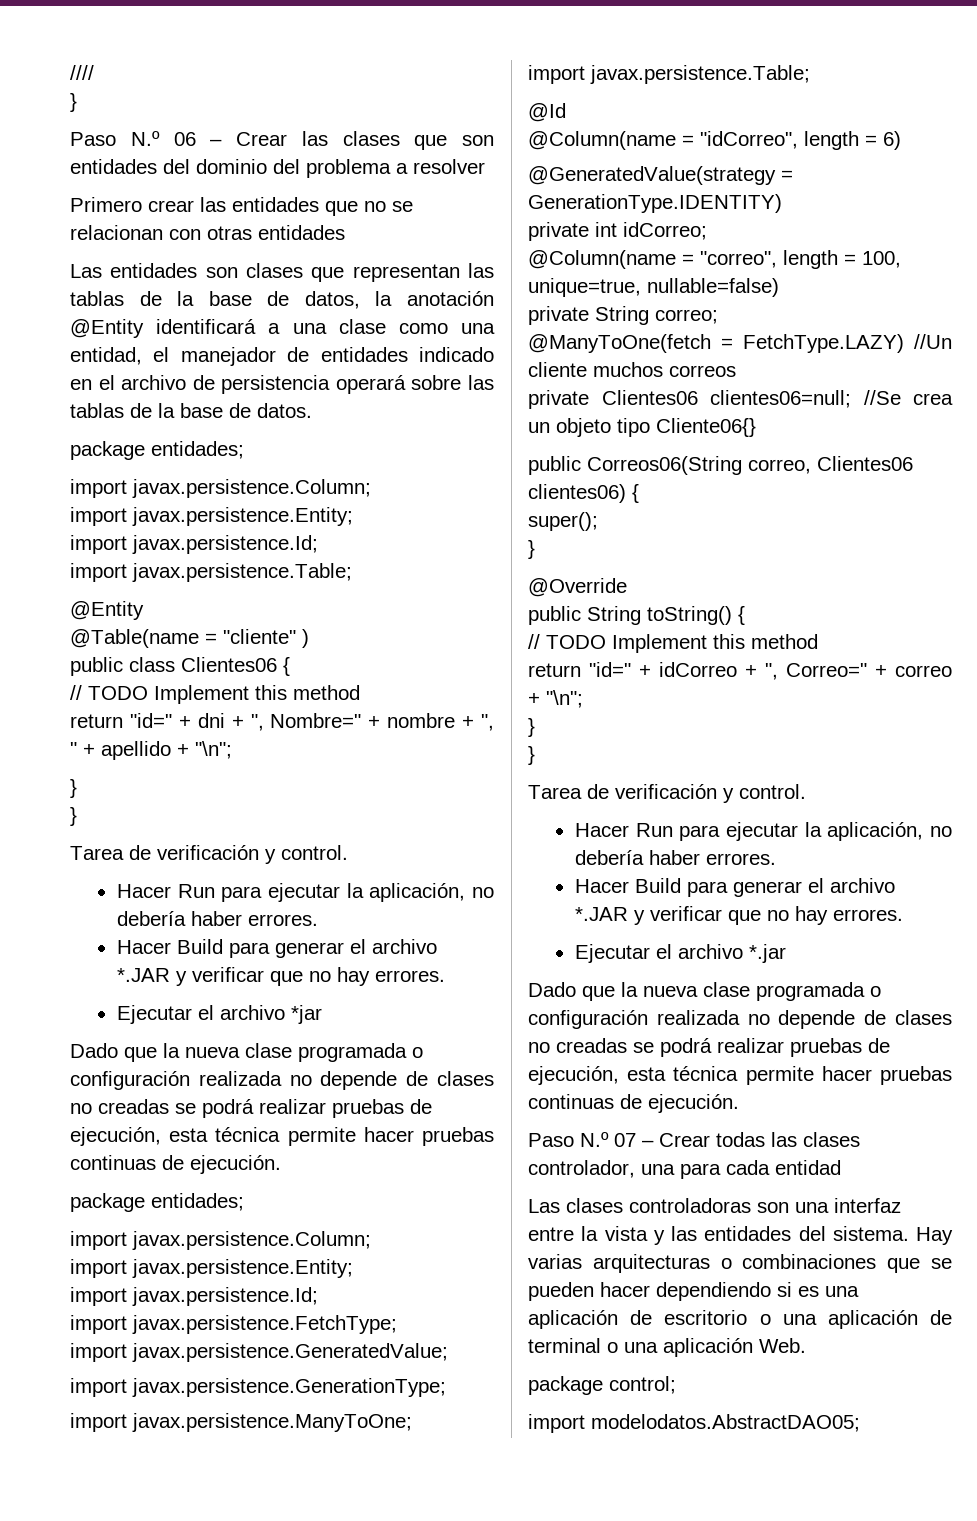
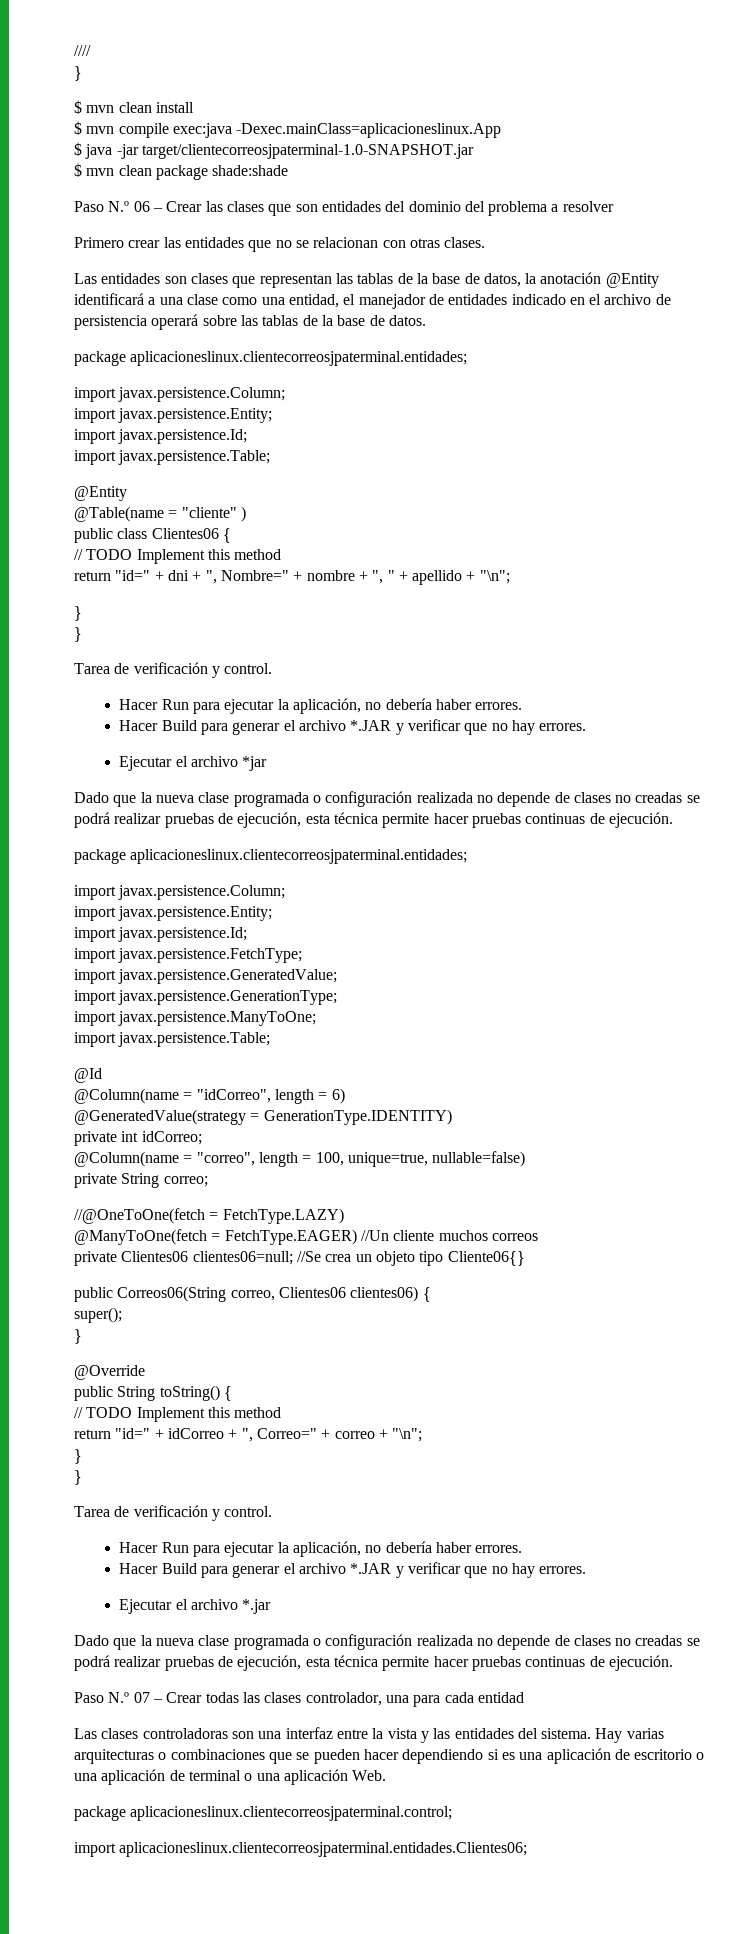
(77, 102) none -> [74,100,194,114] [74,121,502,138] [74,142,474,159] [74,163,289,180] // $ mvn clean install // $ mvn compile exec:java -Dexec.mainClass=aplicacioneslinux.App // $ java -jar target/clientecorreosjpaterminal-1.0-SNAPSHOT.jar // $ mvn clean package shade:shade
[258,225,345,240] entidades -> [444,237,486,248] clases.
[151,441,244,459] entidades; -> [130,351,468,366] aplicacioneslinux.clientecorreosjpaterminal.entidades;
[151,1193,244,1211] entidades; -> [130,849,468,864] aplicacioneslinux.clientecorreosjpaterminal.entidades;
(718, 316) none -> [74,1208,344,1224] // //@OneToOne(fetch = FetchType.LAZY)
[743,334,904,353] FetchType.LAZY) -> [224,1229,357,1245] FetchType.EAGER)
[609,1376,676,1394] [528,1414,860,1433] control; // import modelodatos.AbstractDAO05; -> [130,1806,453,1821] [74,1842,528,1857] aplicacioneslinux.clientecorreosjpaterminal.control; // import aplicacioneslinux.clientecorreosjpaterminal.entidades.Clientes06;

